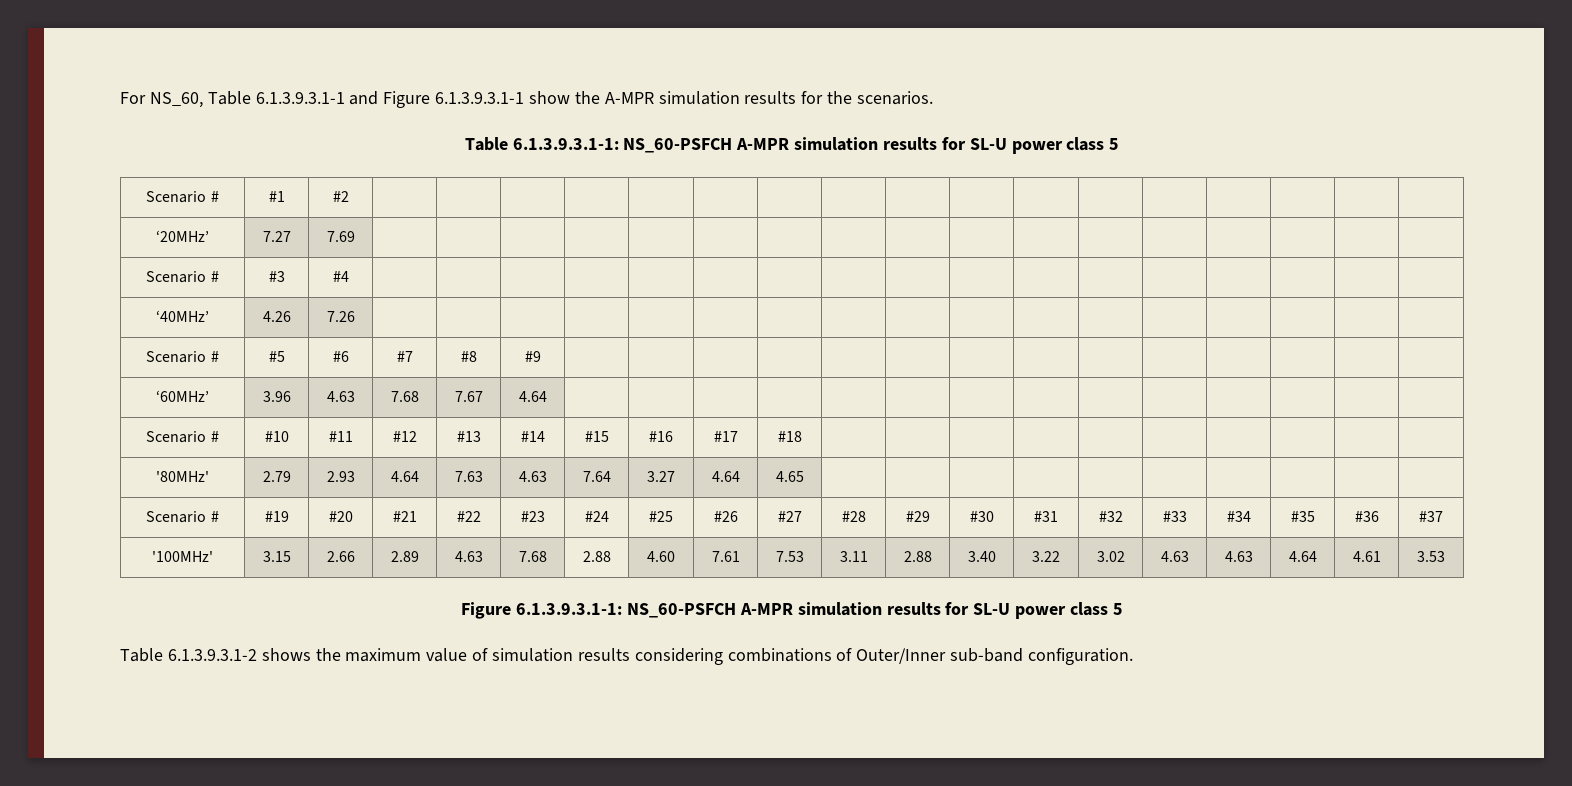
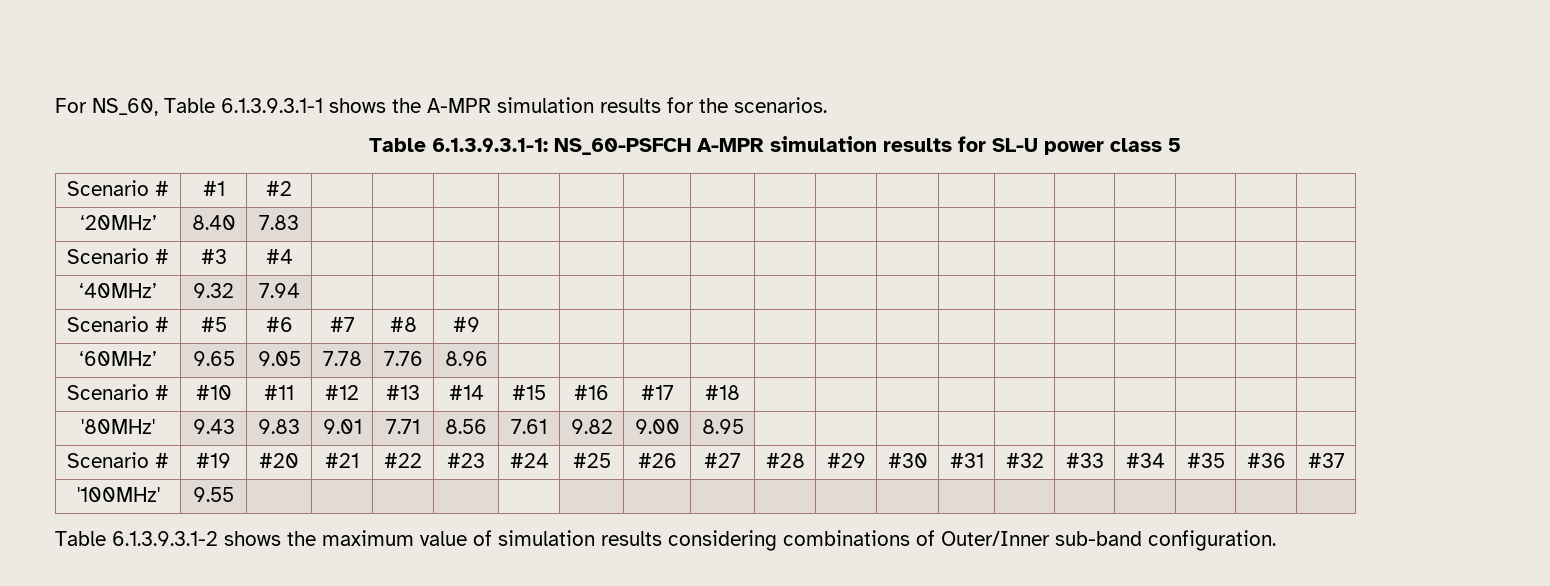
[349,91,571,108] and Figure 6.1.3.9.3.1-1 show -> [329,98,386,113] shows
[262,231,291,242] [326,231,355,242] 7.27 | 7.69 -> [191,215,236,230] [259,215,299,230] 8.40 | 7.83
[262,311,291,322] [326,311,355,322] 4.26 | 7.26 -> [193,283,234,298] [258,283,300,298] 9.32 | 7.94
[262,391,291,402] [326,391,355,402] [390,391,419,402] [454,391,483,402] [518,391,547,402] 3.96 | 4.63 | 7.68 | 7.67 | 4.64 -> [192,351,235,366] [257,351,301,366] [322,351,362,366] [383,351,423,366] [444,351,488,366] 9.65 | 9.05 | 7.78 | 7.76 | 8.96
[262,471,291,482] [326,471,355,482] [390,471,419,482] [454,471,483,482] [518,471,547,482] [582,471,611,482] [647,471,675,482] [711,471,740,482] [775,471,804,482] 2.79 | 2.93 | 4.64 | 7.63 | 4.63 | 7.64 | 3.27 | 4.64 | 4.65 -> [192,419,235,434] [258,419,300,434] [322,419,362,434] [386,419,420,434] [445,419,487,434] [511,419,547,434] [570,419,613,434] [634,419,680,434] [701,419,744,434] 9.43 | 9.83 | 9.01 | 7.71 | 8.56 | 7.61 | 9.82 | 9.00 | 8.95
[262,551,291,562] [326,551,355,562] [390,551,419,562] [454,551,483,562] [518,551,547,562] [582,551,611,562] [647,551,675,562] [711,551,740,562] [775,551,804,562] [839,551,868,562] [903,551,932,562] [967,551,996,562] [1032,551,1060,562] [1096,551,1125,562] [1160,551,1189,562] [1224,551,1253,562] [1288,551,1317,562] [1352,551,1381,562] [1417,551,1445,562] [461,602,1123,619] 3.15 | 2.66 | 2.89 | 4.63 | 7.68 | 2.88 | 4.60 | 7.61 | 7.53 | 3.11 | 2.88 | 3.40 | 3.22 | 3.02 | 4.63 | 4.63 | 4.64 | 4.61 | 3.53 // Figure 6.1.3.9.3.1-1: NS_60-PSFCH A-MPR simulation results for SL-U power class 5 -> [193,487,234,502] 9.55 | | | | | | | | | | | | | | | | | |

